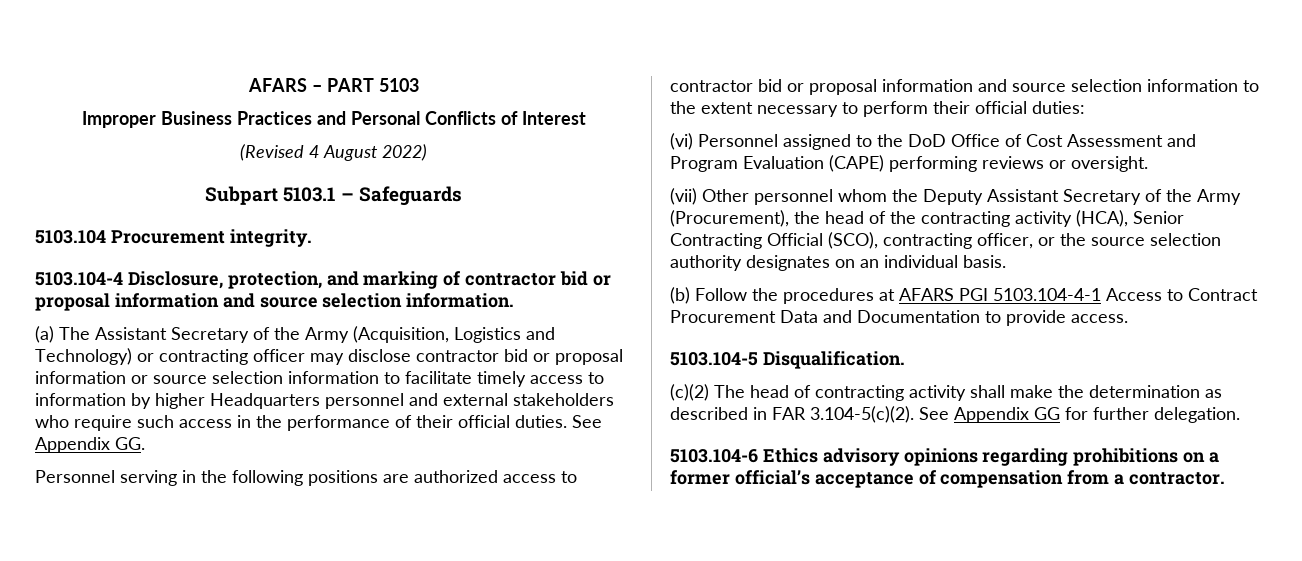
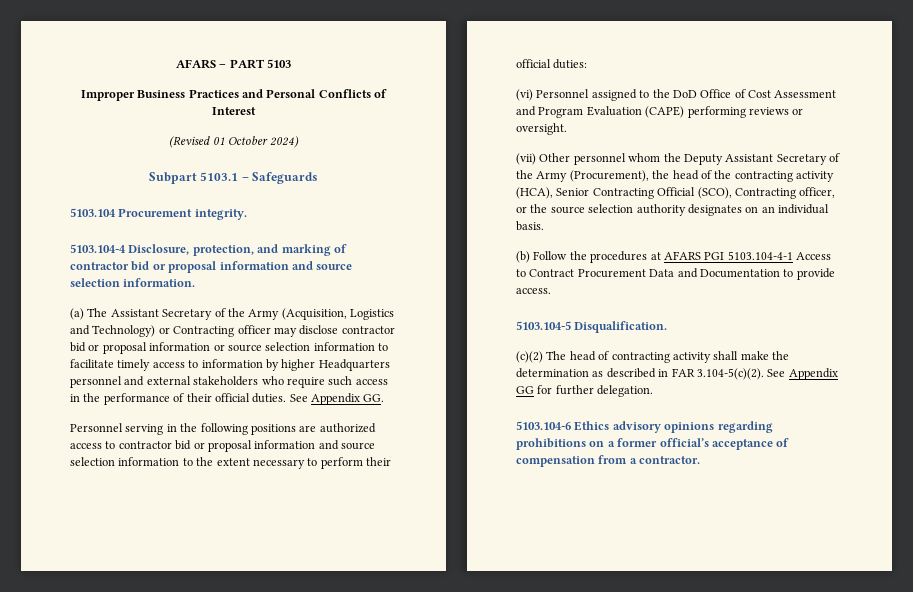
[309,144,427,161] 4 August 2022) -> [212,136,299,148] 01 October 2024)
[159,349,248,365] contracting -> [173,326,235,337] Contracting
[883,233,972,249] contracting -> [734,188,796,199] Contracting

